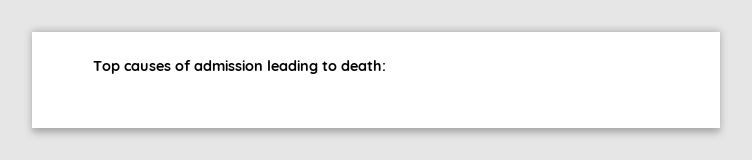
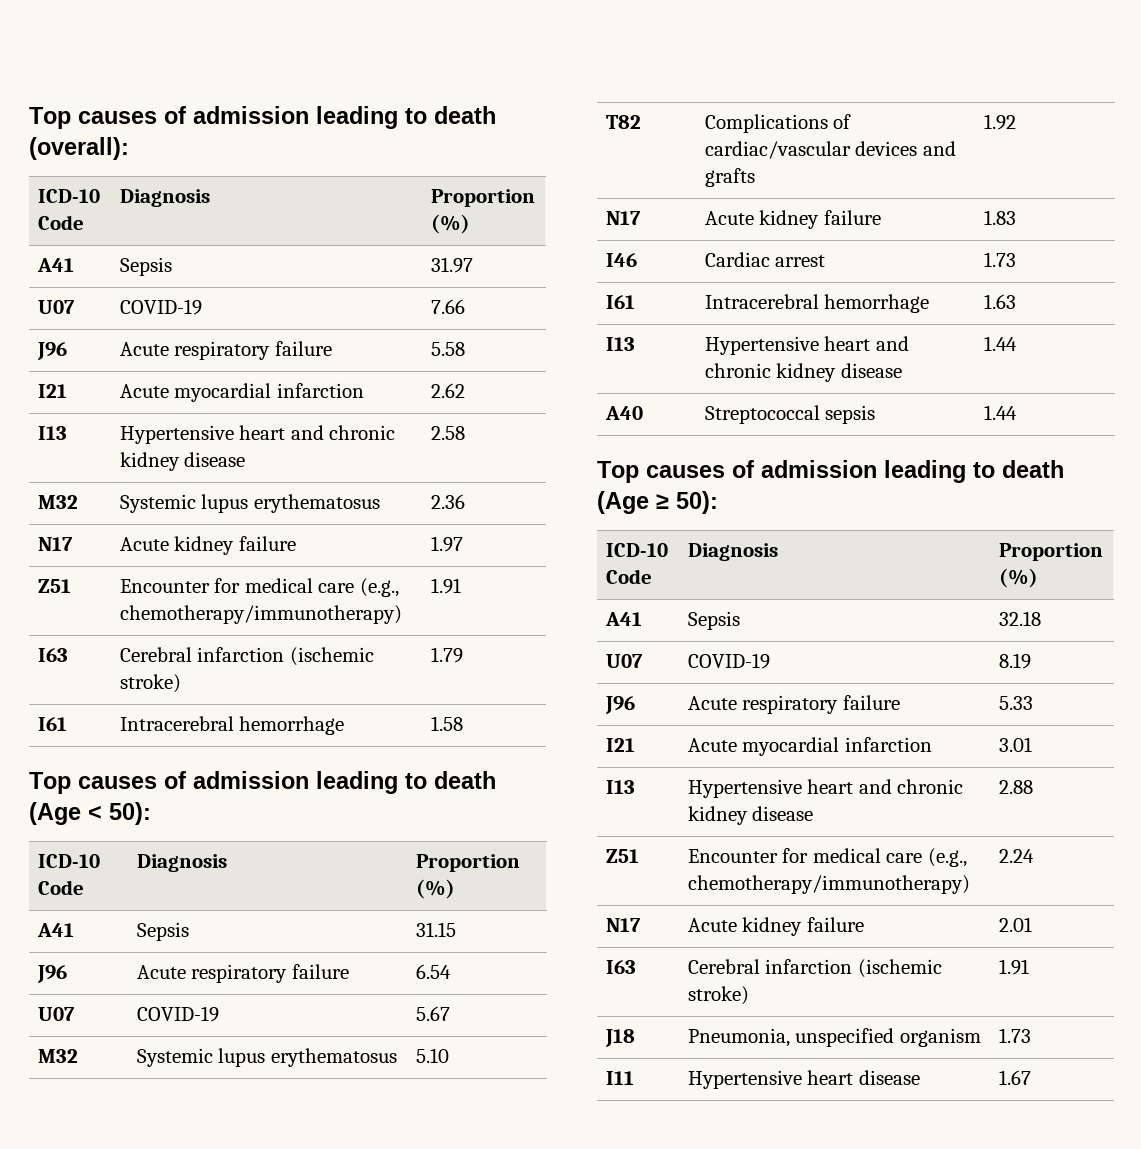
[93,60,386,74] Top causes of admission leading to death: -> [29,106,496,129] [29,137,129,160] [37,189,100,203] [37,215,84,230] [119,189,210,207] [430,189,535,207] [430,214,470,234] [36,258,74,272] [119,257,172,276] [430,257,473,273] [37,300,75,314] [119,299,202,315] [430,299,465,314] [36,342,67,360] [119,341,332,360] [430,342,465,356] [37,384,67,398] [119,383,364,402] [430,383,465,398] [37,426,67,440] [119,425,396,444] [119,452,246,471] [430,426,465,440] [37,495,78,509] [119,494,380,513] [430,494,465,509] [37,537,73,551] [119,536,296,555] [430,536,463,552] [37,579,71,593] [119,578,399,597] [119,605,402,624] [430,578,461,594] [37,648,68,662] [119,647,374,666] [119,674,181,693] [430,647,463,663] [37,717,67,731] [119,716,345,735] [430,716,463,731] [29,771,496,794] [29,802,151,825] [37,854,100,868] [37,880,84,895] [136,854,227,872] [415,854,520,872] [415,879,455,899] [36,923,74,937] [136,922,189,941] [415,922,456,937] [36,965,67,983] [136,964,349,983] [415,964,451,979] [37,1007,75,1021] [136,1006,219,1022] [415,1006,450,1021] [37,1049,78,1063] [136,1048,397,1067] [415,1048,449,1063] [605,115,641,129] [704,114,852,133] [704,141,956,159] [704,168,755,187] [983,114,1016,130] [605,211,641,225] [704,210,881,229] [983,210,1016,225] [605,253,637,267] [704,252,826,267] [983,252,1016,267] [605,295,635,309] [704,294,930,313] [983,294,1016,309] [605,337,635,351] [704,336,909,355] [704,363,902,382] [983,336,1017,351] [604,406,643,420] [704,405,876,424] [983,405,1017,420] [597,460,1064,483] [597,491,718,514] [605,543,668,557] [605,569,652,584] [687,543,778,561] [998,543,1103,561] [998,568,1038,588] [604,612,642,626] [687,611,740,630] [998,611,1041,626] [605,654,643,668] [687,653,770,669] [998,653,1031,669] [604,696,635,714] [687,695,900,714] [998,696,1033,710] [605,738,635,752] [687,737,932,756] [998,737,1032,752] [605,780,635,794] [687,779,964,798] [687,806,814,825] [998,780,1033,794] [605,849,639,863] [687,848,967,867] [687,875,970,894] [998,849,1034,863] [605,918,641,932] [687,917,864,936] [998,917,1032,932] [605,960,636,974] [687,959,942,978] [687,986,749,1005] [998,959,1029,975] [604,1029,635,1047] [687,1028,981,1047] [998,1028,1031,1043] [605,1071,634,1085] [687,1070,920,1089] [998,1070,1031,1085] Top causes of admission leading to death (overall): // ICD-10 Code | Diagnosis | Proportion (%) // A41 | Sepsis | 31.97 // U07 | COVID-19 | 7.66 // J96 | Acute respiratory failure | 5.58 // I21 | Acute myocardial infarction | 2.62 // I13 | Hypertensive heart and chronic kidney disease | 2.58 // M32 | Systemic lupus erythematosus | 2.36 // N17 | Acute kidney failure | 1.97 // Z51 | Encounter for medical care (e.g., chemotherapy/immunotherapy) | 1.91 // I63 | Cerebral infarction (ischemic stroke) | 1.79 // I61 | Intracerebral hemorrhage | 1.58 // Top causes of admission leading to death (Age < 50): // ICD-10 Code | Diagnosis | Proportion (%) // A41 | Sepsis | 31.15 // J96 | Acute respiratory failure | 6.54 // U07 | COVID-19 | 5.67 // M32 | Systemic lupus erythematosus | 5.10 // T82 | Complications of cardiac/vascular devices and grafts | 1.92 // N17 | Acute kidney failure | 1.83 // I46 | Cardiac arrest | 1.73 // I61 | Intracerebral hemorrhage | 1.63 // I13 | Hypertensive heart and chronic kidney disease | 1.44 // A40 | Streptococcal sepsis | 1.44 // Top causes of admission leading to death (Age ≥ 50): // ICD-10 Code | Diagnosis | Proportion (%) // A41 | Sepsis | 32.18 // U07 | COVID-19 | 8.19 // J96 | Acute respiratory failure | 5.33 // I21 | Acute myocardial infarction | 3.01 // I13 | Hypertensive heart and chronic kidney disease | 2.88 // Z51 | Encounter for medical care (e.g., chemotherapy/immunotherapy) | 2.24 // N17 | Acute kidney failure | 2.01 // I63 | Cerebral infarction (ischemic stroke) | 1.91 // J18 | Pneumonia, unspecified organism | 1.73 // I11 | Hypertensive heart disease | 1.67

